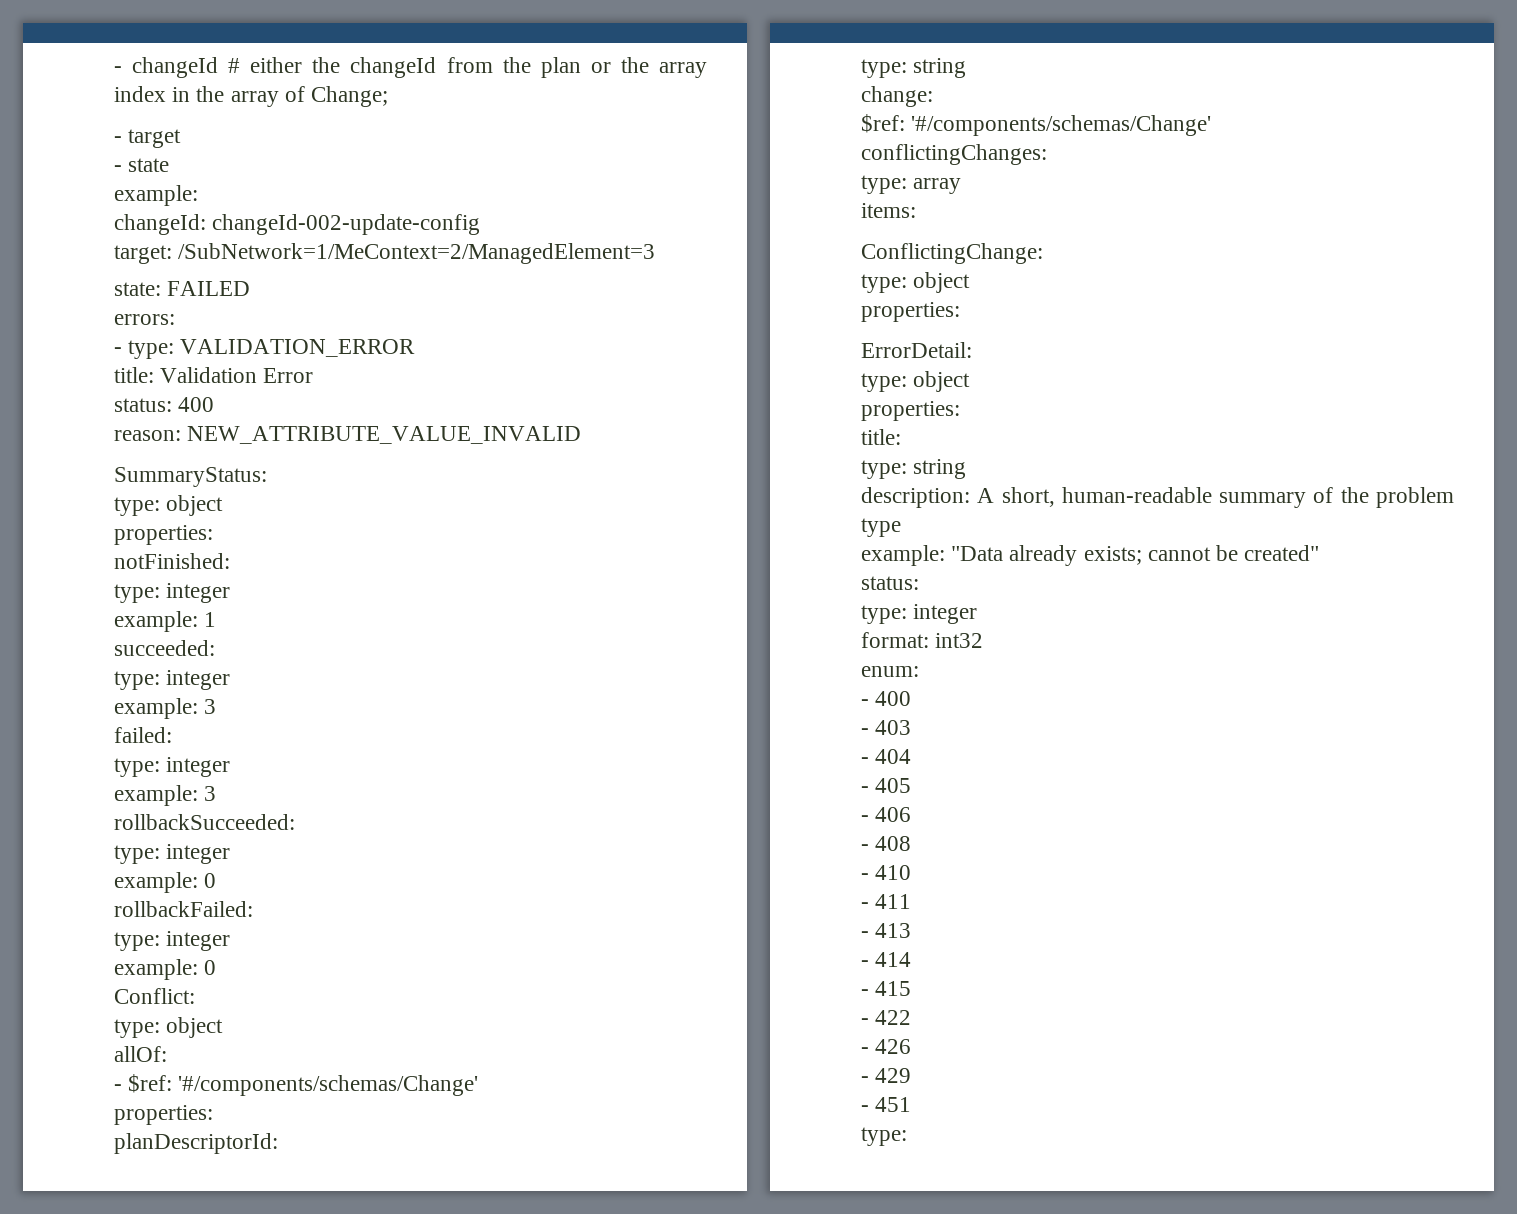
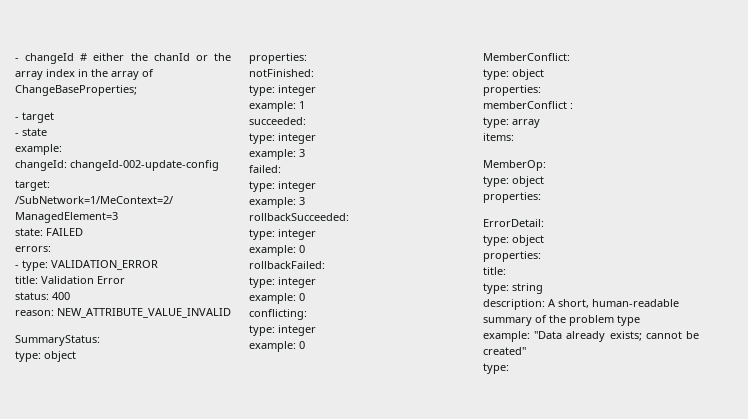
[350,57,581,78] changeId from the plan -> [153,53,190,61] chanId
[311,86,389,107] Change; -> [15,85,137,96] ChangeBaseProperties;
[114,988,195,1004] [114,1017,224,1038] [114,1046,167,1062] [114,1074,479,1096] [114,1105,213,1125] [114,1133,278,1154] [861,58,967,78] [861,86,933,107] [861,114,1212,136] [861,144,1047,165] Conflict: // type: object // allOf: // - $ref: '#/components/schemas/Change' // properties: // planDescriptorId: // type: string // change: // $ref: '#/components/schemas/Change' // conflictingChanges: -> [249,309,307,320] [249,325,316,336] [249,341,305,352] [483,53,570,61] [483,69,544,80] [483,85,541,96] [483,101,573,109] conflicting: // type: integer // example: 0 // MemberConflict: // type: object // properties: // memberConflict :
[861,243,1043,264] ConflictingChange: -> [483,160,546,171] MemberOp:
[861,576,919,590] [861,604,978,624] [861,632,984,648] [861,666,919,677] [861,691,912,706] [861,720,912,735] [861,749,912,764] [861,778,912,793] [861,807,912,822] [861,836,912,851] [861,865,912,880] [861,894,912,909] [861,923,912,938] [861,952,912,967] [861,981,912,996] [861,1010,912,1025] [861,1039,912,1054] [861,1068,912,1083] [861,1097,912,1112] // status: // type: integer // format: int32 // enum: // - 400 // - 403 // - 404 // - 405 // - 406 // - 408 // - 410 // - 411 // - 413 // - 414 // - 415 // - 422 // - 426 // - 429 // - 451 -> (526, 351) none

